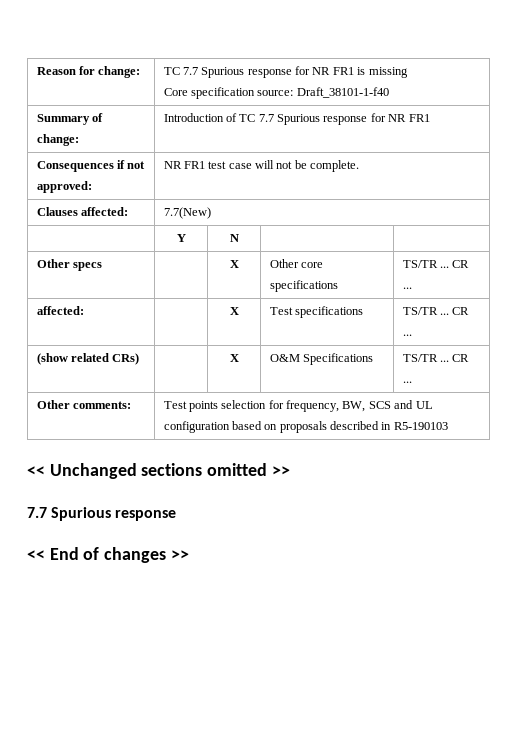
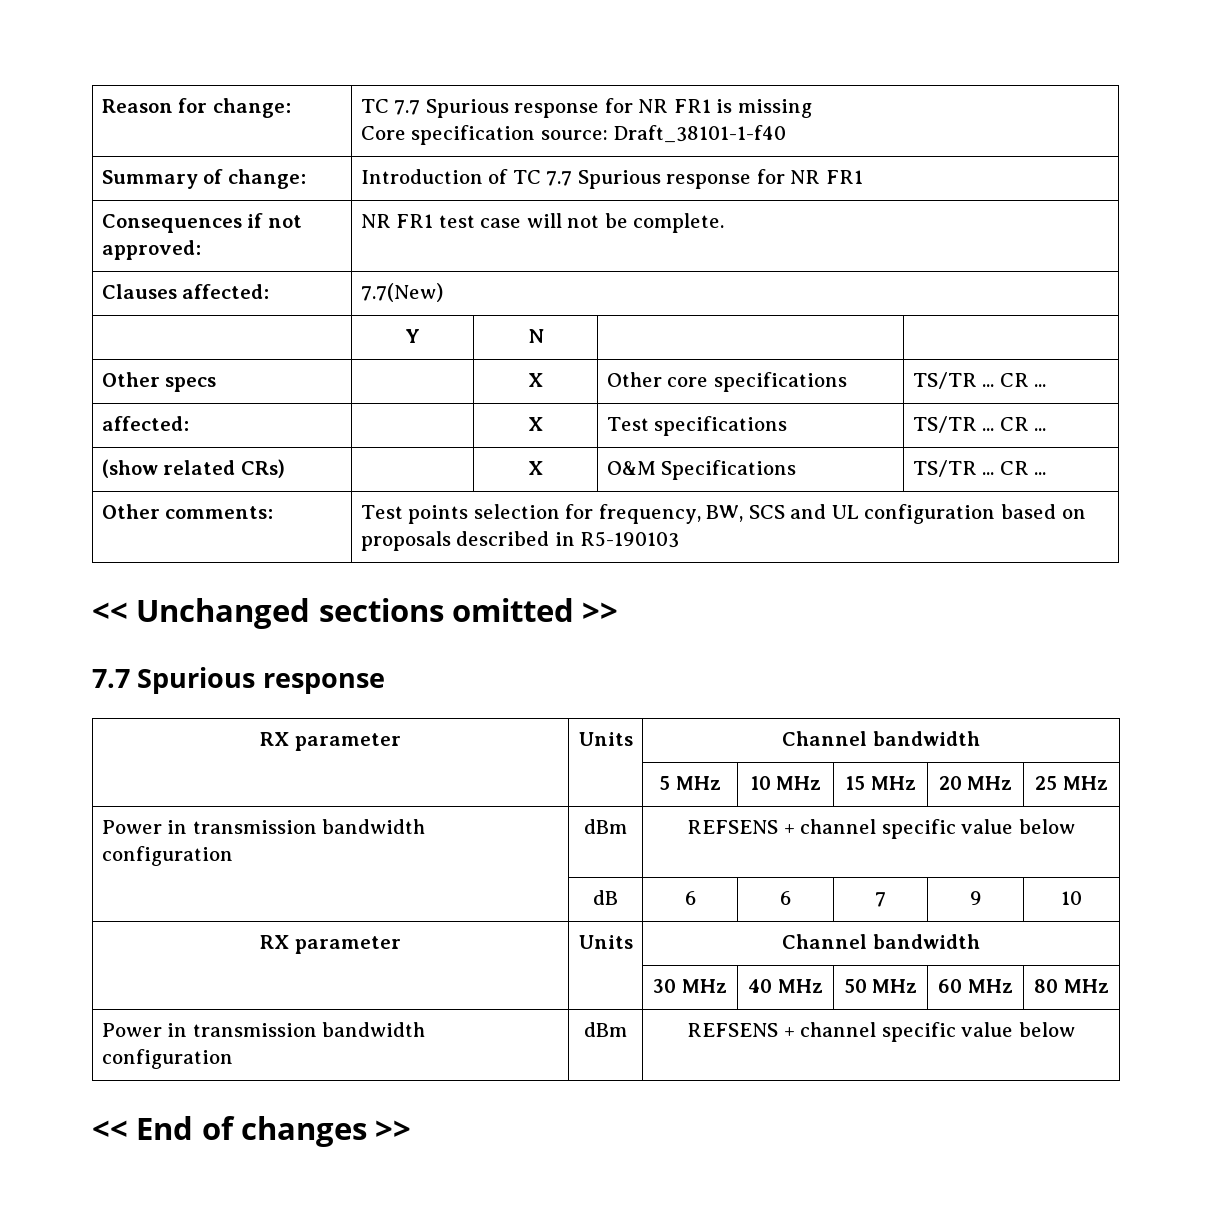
(177, 515) none -> [260,732,401,751] [578,732,633,746] [782,731,980,746] [659,776,721,790] [749,776,822,790] [845,776,916,790] [938,776,1013,790] [1035,776,1108,790] [101,819,426,834] [101,846,233,866] [584,819,627,834] [687,819,1075,839] [593,890,618,905] [684,891,696,905] [780,891,791,905] [875,892,886,907] [969,891,982,905] [1061,891,1082,905] [260,935,401,954] [578,935,633,949] [782,934,980,949] [653,979,727,993] [748,979,823,993] [843,979,918,993] [938,979,1013,993] [1034,979,1109,993] [101,1022,426,1037] [101,1049,233,1069] [584,1022,627,1037] [687,1022,1075,1042] // RX parameter | Units | Channel bandwidth // | | 5 MHz | 10 MHz | 15 MHz | 20 MHz | 25 MHz // Power in transmission bandwidth configuration | dBm | REFSENS + channel specific value below // | dB | 6 | 6 | 7 | 9 | 10 // RX parameter | Units | Channel bandwidth // | | 30 MHz | 40 MHz | 50 MHz | 60 MHz | 80 MHz // Power in transmission bandwidth configuration | dBm | REFSENS + channel specific value below

